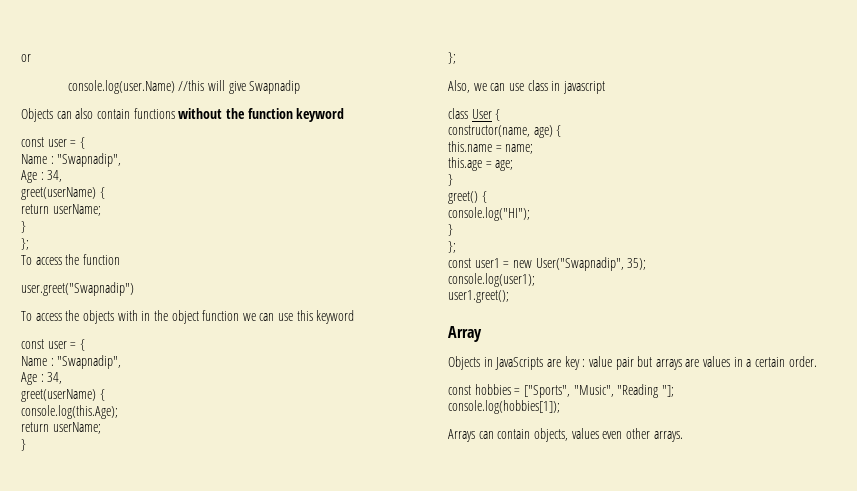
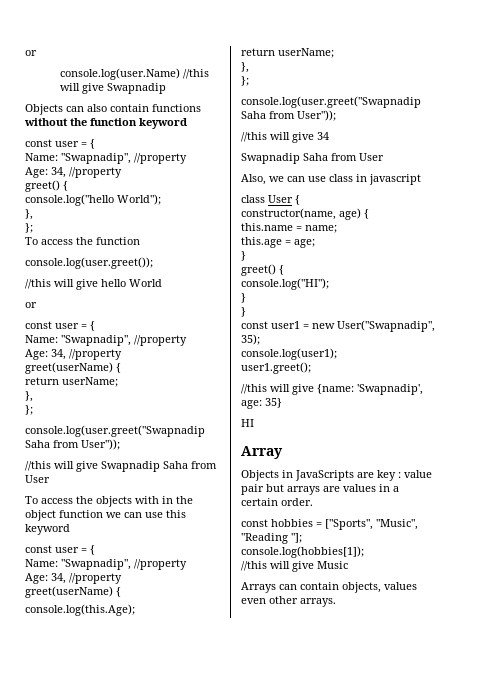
[21,153,122,167] [21,170,63,183] [21,187,105,200] [21,204,101,216] [21,221,26,233] Name : "Swapnadip", // Age : 34, // greet(userName) { // return userName; // } -> [25,153,187,164] [25,167,122,178] [25,180,68,192] [25,194,161,206] [25,209,33,220] Name: "Swapnadip", //property // Age: 34, //property // greet() { // console.log("hello World"); // },
[21,282,134,296] user.greet("Swapnadip") -> [25,257,153,269] [25,279,162,290] [25,302,37,308] [25,321,95,331] [25,335,187,346] [25,349,122,360] [25,362,121,374] [25,377,118,387] [25,391,33,402] [25,405,33,415] [25,425,205,437] [25,439,120,450] [25,461,217,472] [25,475,50,483] console.log(user.greet()); // //this will give hello World // or // const user = { // Name: "Swapnadip", //property // Age: 34, //property // greet(userName) { // return userName; // }, // }; // console.log(user.greet("Swapnadip Saha from User")); // //this will give Swapnadip Saha from User
[21,355,122,369] [21,372,63,385] Name : "Swapnadip", // Age : 34, -> [25,559,187,570] [25,573,122,584] Name: "Swapnadip", //property // Age: 34, //property
[21,439,26,451] [448,52,456,64] } // }; -> [241,62,249,73] [241,76,249,86] [241,96,421,108] [241,110,336,121] [241,132,329,143] [241,153,384,164] }, // }; // console.log(user.greet("Swapnadip Saha from User")); // //this will give 34 // Swapnadip Saha from User
[448,241,456,253] }; -> [241,307,246,317] }
(509, 296) none -> [241,384,423,395] [241,398,282,409] [241,419,254,427] // //this will give {name: 'Swapnadip', age: 35} // HI
(560, 407) none -> [241,561,348,572] // //this will give Music

